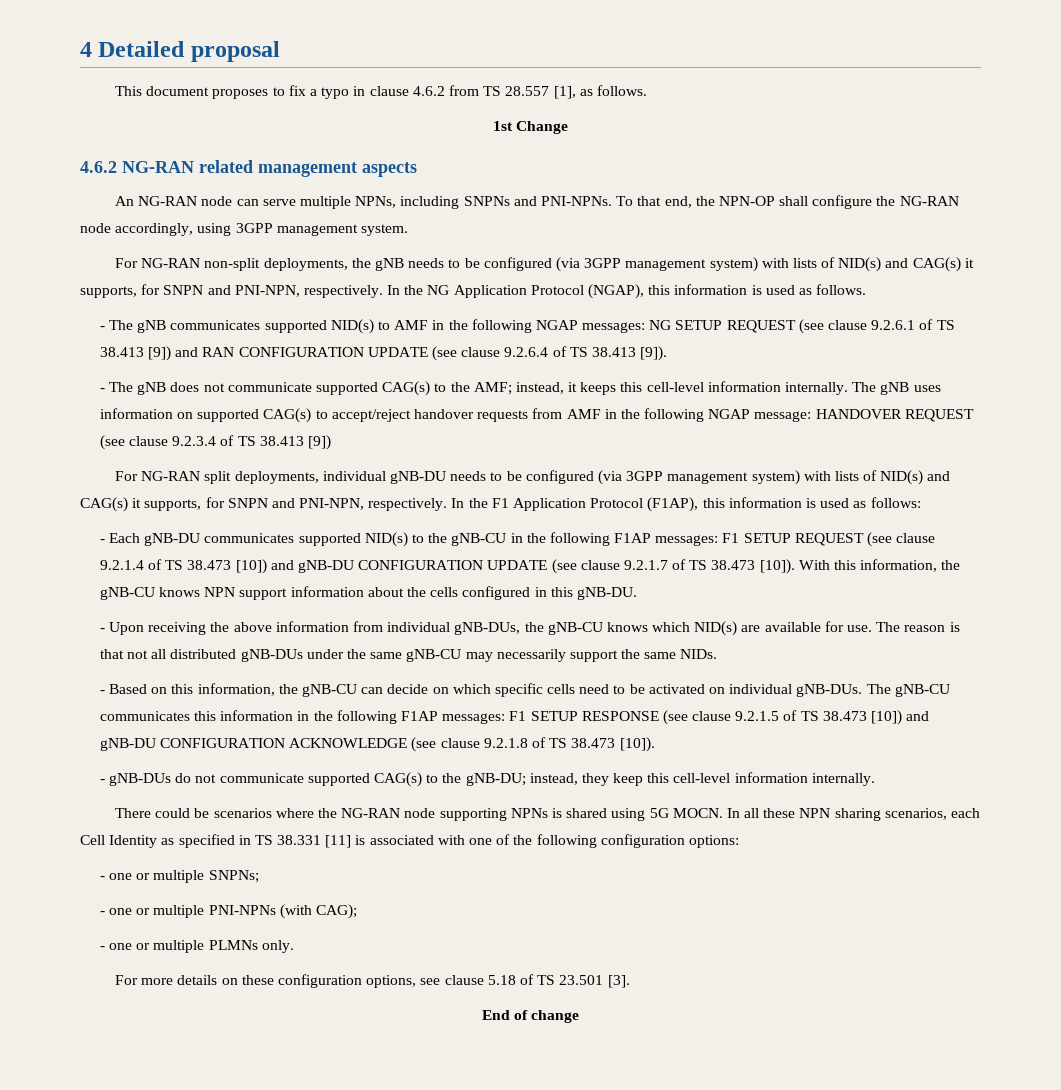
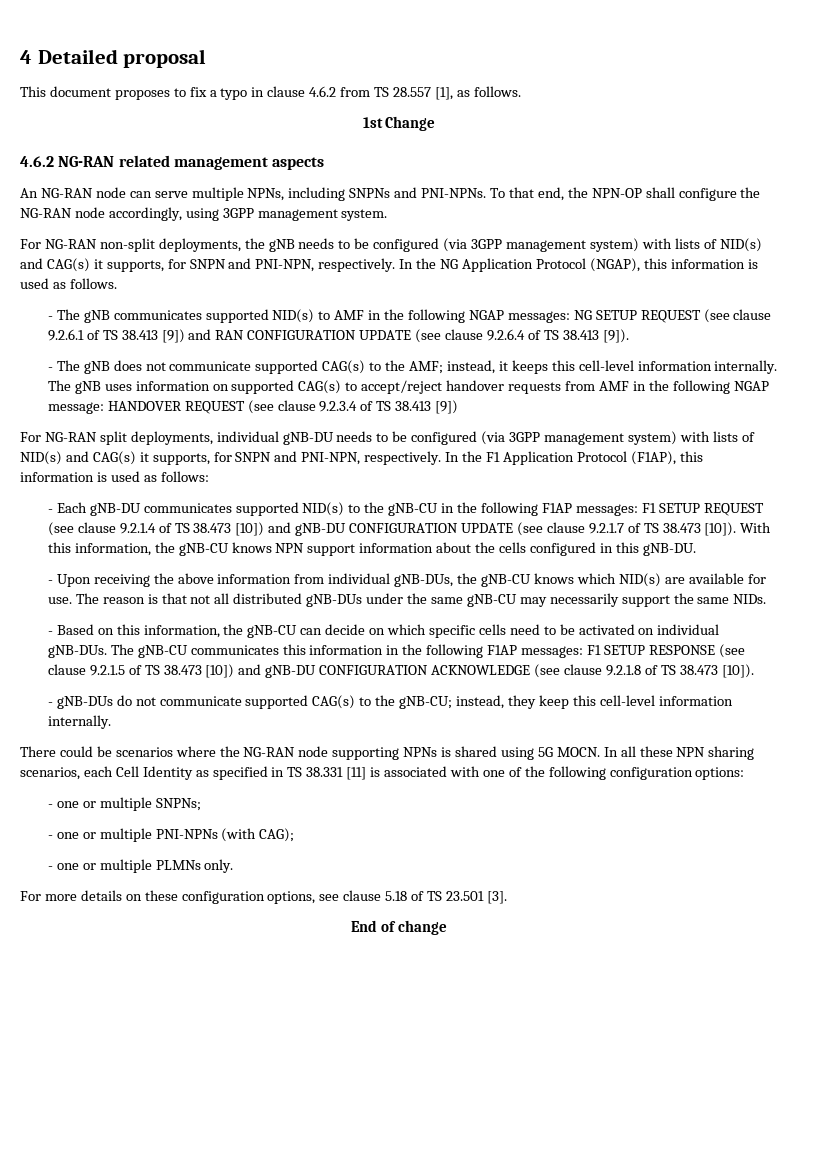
[465,773,526,786] gNB-DU; -> [399,696,453,709] gNB-CU;

